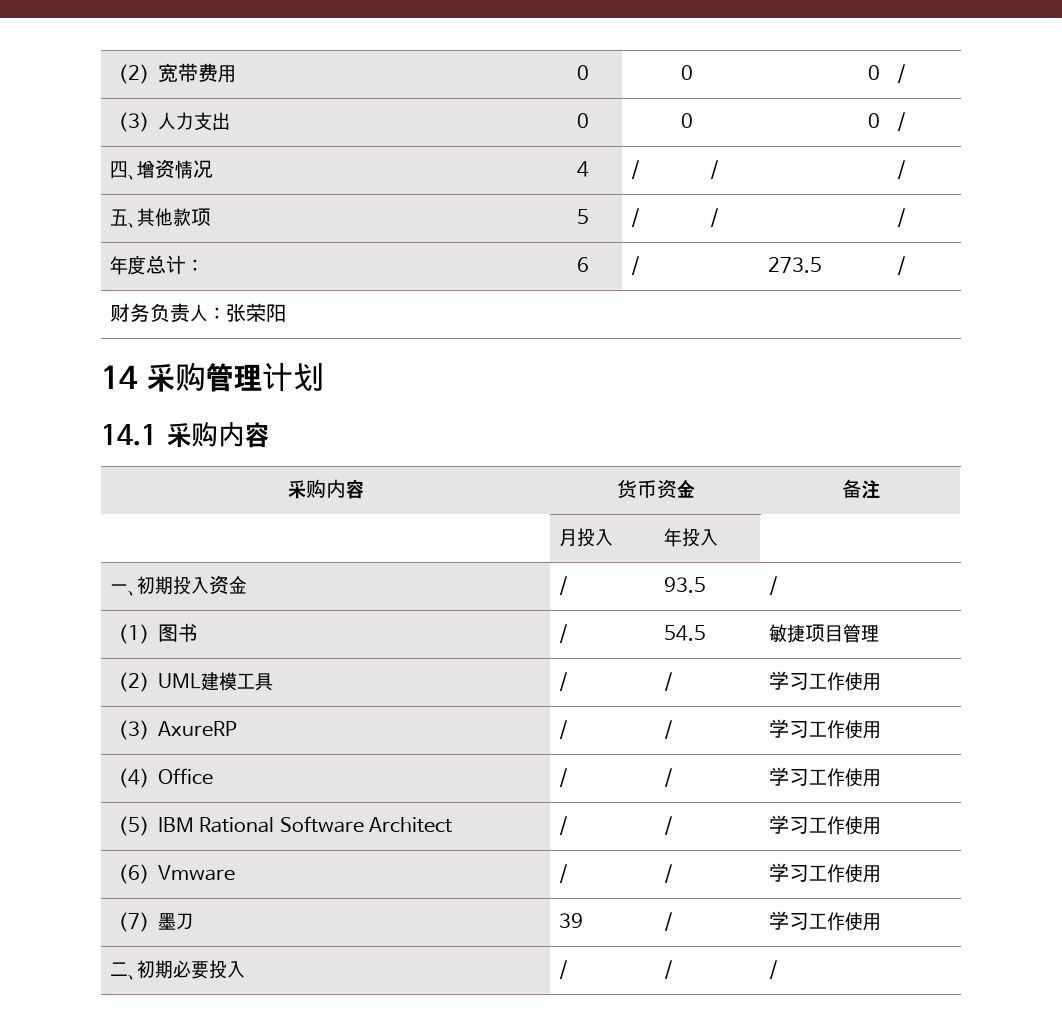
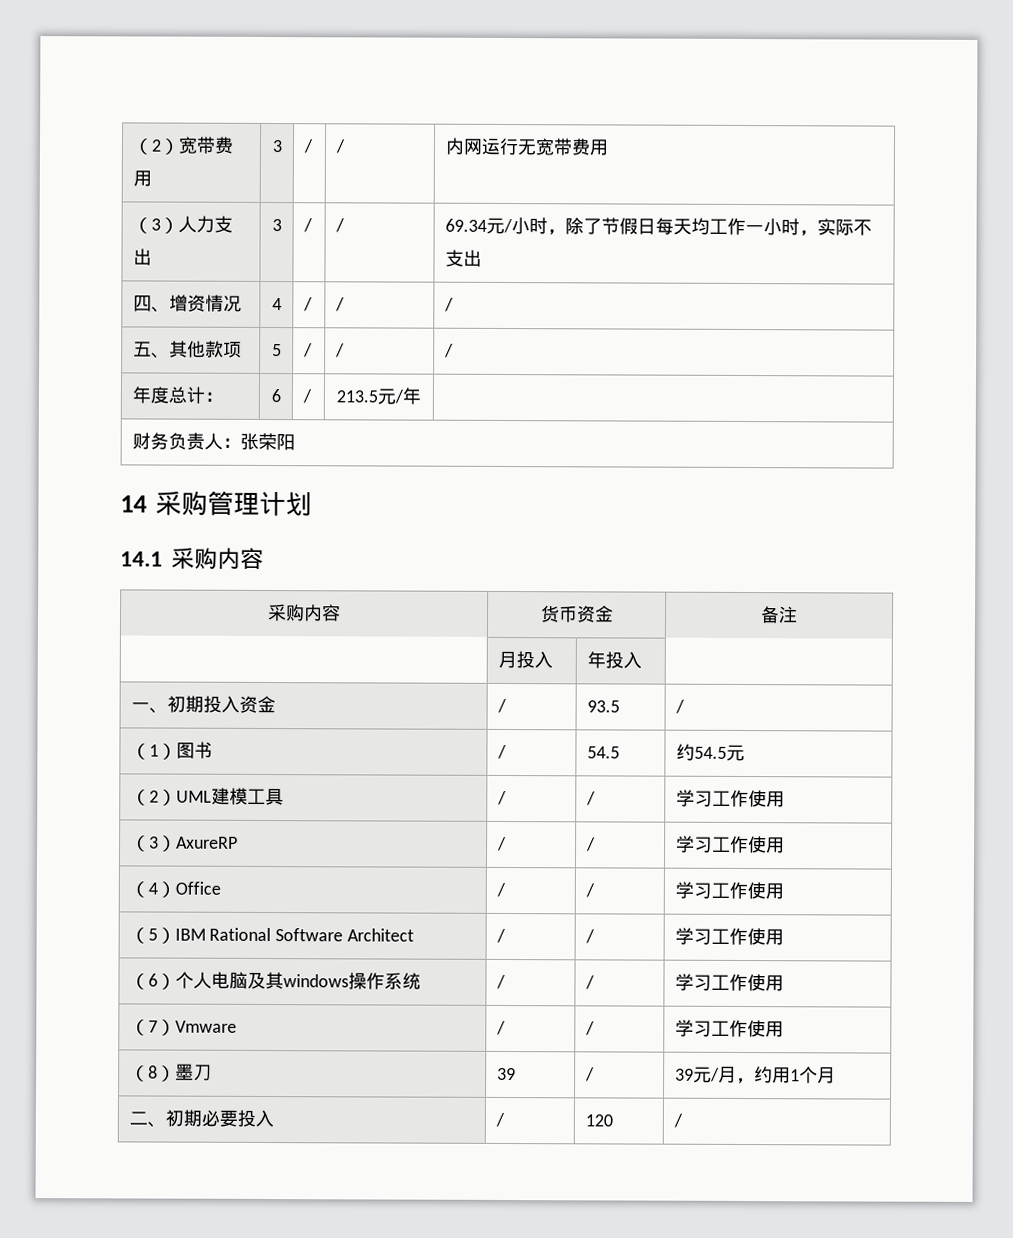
[577,65,589,80] [680,65,693,80] [867,65,880,80] [897,64,907,83] [110,112,231,132] [577,113,589,128] [680,113,693,128] [867,113,880,128] [897,112,907,131] 0 | 0 | 0 | / // （3）人力支出 | 0 | 0 | 0 | / -> [271,140,283,153] [302,139,314,154] [334,139,346,154] [444,137,609,156] [132,215,233,234] [132,248,152,266] [271,219,282,232] [302,218,313,233] [334,218,345,233] [444,217,872,237] [444,249,482,267] 3 | / | / | 内网运行无宽带费用 // （3）人力支出 | 3 | / | / | 69.34元/小时，除了节假日每天均工作一小时，实际不支出
[768,257,822,273] [897,256,907,275] 273.5 | / -> [336,387,422,405] 213.5元/年 |
[769,624,880,643] 敏捷项目管理 -> [675,743,745,761] 约54.5元
[158,865,236,881] Vmware -> [174,971,421,990] 个人电脑及其windows操作系统
[158,913,195,930] [559,913,584,928] [664,912,674,931] [769,911,882,931] 墨刀 | 39 | / | 学习工作使用 -> [174,1020,237,1033] [495,1020,506,1035] [584,1021,595,1036] [674,1019,784,1038] [129,1063,212,1082] [496,1067,516,1081] [584,1067,595,1082] [674,1065,836,1085] Vmware | / | / | 学习工作使用 // （8）墨刀 | 39 | / | 39元/月，约用1个月
[664,960,674,979] / -> [584,1114,613,1127] 120

